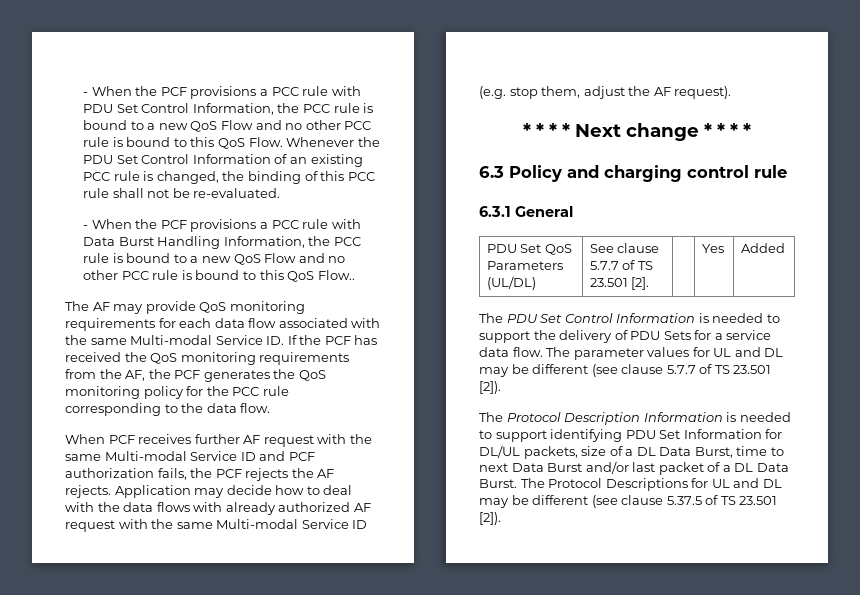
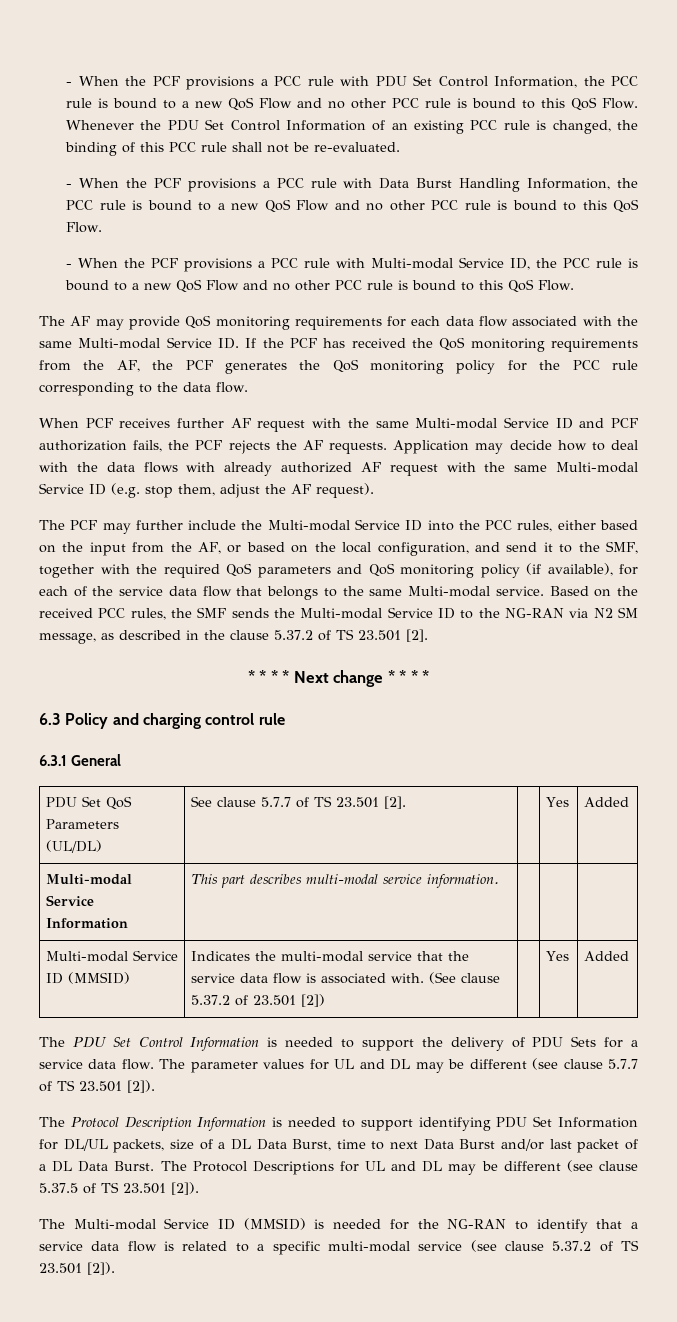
[317,270,355,280] Flow.. -> [66,222,103,233] [66,257,638,272] [65,279,575,293] Flow. // - When the PCF provisions a PCC rule with Multi-modal Service ID, the PCC rule is bound to a new QoS Flow and no other PCC rule is bound to this QoS Flow.
[65,485,111,498] rejects. -> [329,442,388,454] requests.
(732, 92) none -> [39,519,638,534] [39,541,639,556] [39,563,638,578] [39,586,639,600] [39,607,638,620] [39,629,428,644] // The PCF may further include the Multi-modal Service ID into the PCC rules, either based on the input from the AF, or based on the local configuration, and send it to the SMF, together with the required QoS parameters and QoS monitoring policy (if available), for each of the service data flow that belongs to the same Multi-modal service. Based on the received PCC rules, the SMF sends the Multi-modal Service ID to the NG-RAN via N2 SM message, as described in the clause 5.37.2 of TS 23.501 [2].
(785, 248) none -> [45,874,132,885] [45,895,94,906] [45,918,128,929] [190,874,499,888] [45,950,178,962] [45,972,130,984] [190,951,469,962] [190,972,500,984] [190,994,325,1007] [545,951,569,961] [583,951,629,961] // Multi-modal Service Information | This part describes multi-modal service information. | | | // Multi-modal Service ID (MMSID) | Indicates the multi-modal service that the service data flow is associated with. (See clause 5.37.2 of 23.501 [2]) | | Yes | Added
(501, 518) none -> [39,1218,638,1233] [39,1240,639,1255] [39,1262,115,1275] // The Multi-modal Service ID (MMSID) is needed for the NG-RAN to identify that a service data flow is related to a specific multi-modal service (see clause 5.37.2 of TS 23.501 [2]).

